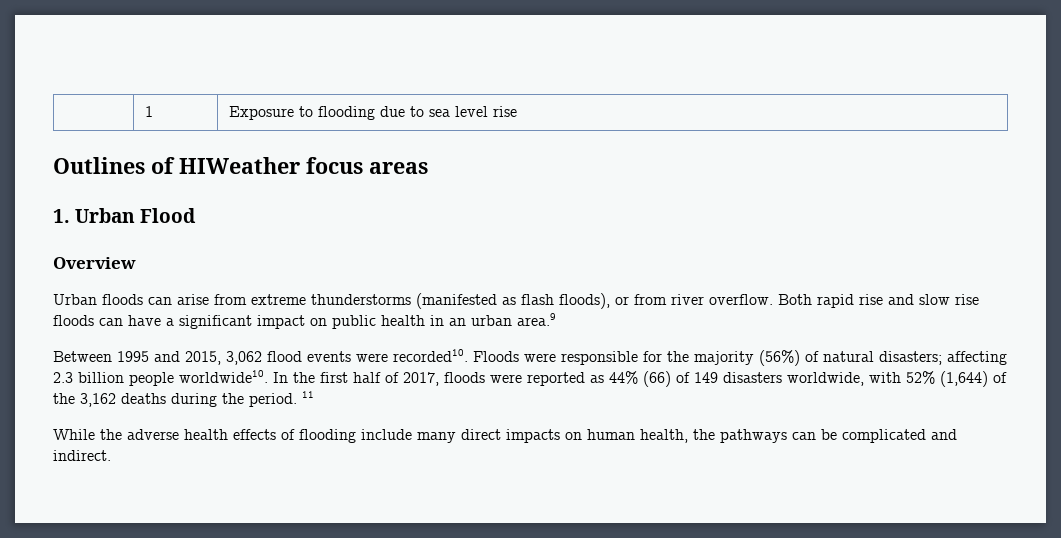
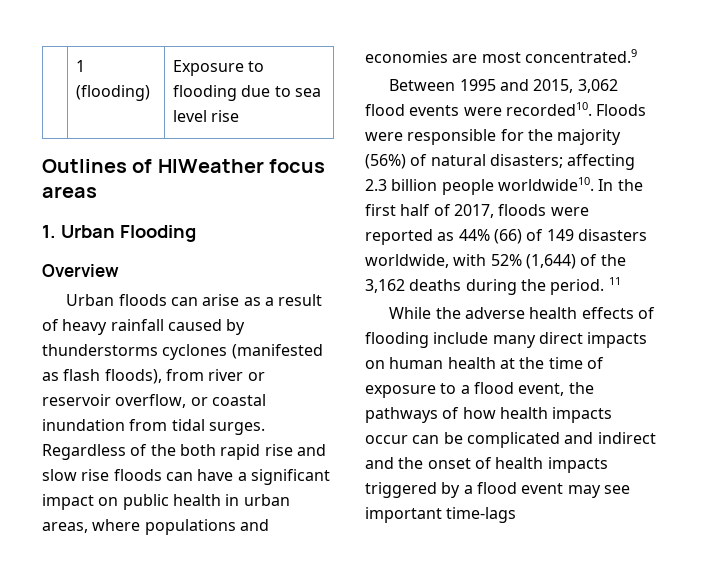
[145,106,154,117] | 1 -> [75,60,85,72] [75,85,150,101] | 1 (flooding)
[140,208,197,223] Flood -> [119,225,196,242] Flooding
[214,294,411,305] from extreme thunderstorms -> [243,294,323,306] [42,319,246,335] [42,344,228,360] as a result of heavy rainfall caused by thunderstorms cyclones
[615,296,629,305] or -> (162, 376) none
[709,294,812,305] overflow. Both -> [247,372,265,381] [42,394,266,408] [42,419,265,435] [42,444,216,460] or reservoir overflow, or coastal inundation from tidal surges. Regardless of the both
[449,313,556,326] an urban area.9 -> [243,494,290,506] [42,519,269,535] [365,49,637,63] urban areas, where populations and economies are most concentrated.9
[640,429,957,443] [53,450,111,461] health, the pathways can be complicated and indirect. -> [447,357,604,369] [365,382,594,398] [365,407,613,423] [365,432,656,448] [365,457,608,473] [365,482,630,498] [365,507,517,523] health at the time of exposure to a flood event, the pathways of how health impacts occur can be complicated and indirect and the onset of health impacts triggered by a flood event may see important time-lags

